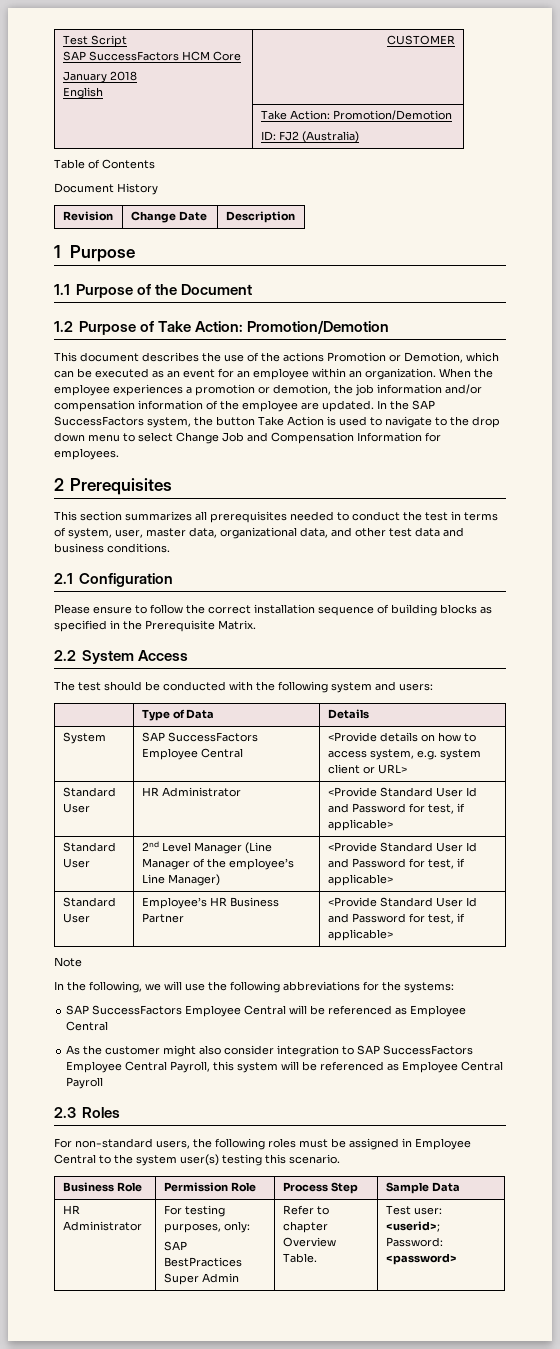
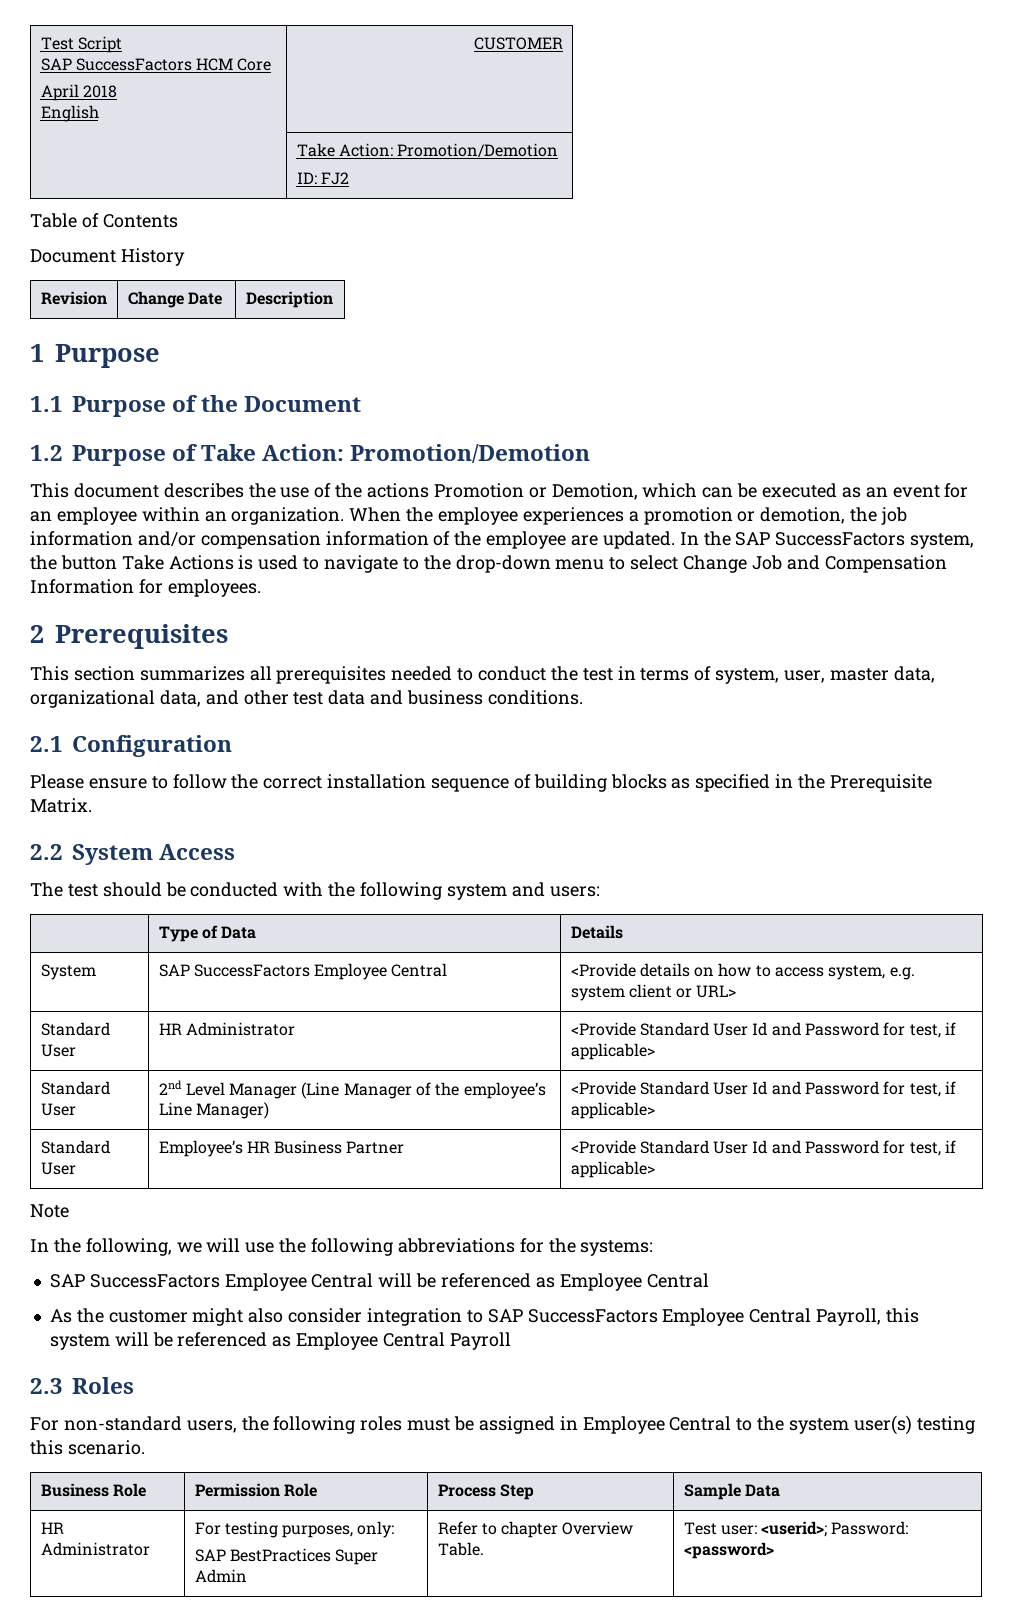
[62,71,107,83] January -> [40,84,79,101] April
[301,131,359,143] (Australia) -> (349, 178) none
[287,416,324,426] Action -> [168,555,234,570] Actions
[472,416,500,428] [54,432,85,442] drop down -> [455,555,551,573] drop-down

